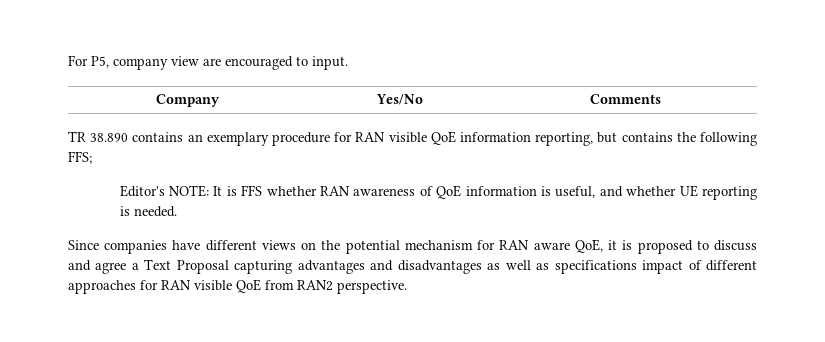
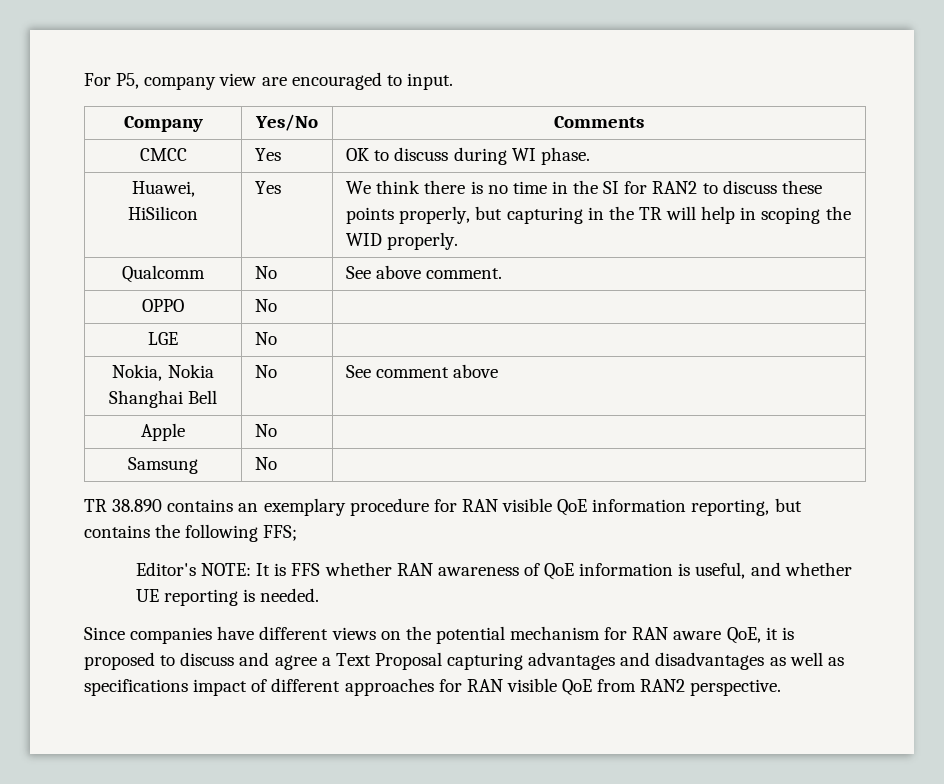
(661, 99) none -> [139,148,187,161] [255,148,282,161] [346,147,590,165] [131,181,195,197] [128,206,198,220] [255,181,282,194] [346,180,822,194] [346,206,851,224] [346,232,459,250] [122,265,205,283] [255,266,278,279] [346,265,503,279] [142,299,184,312] [255,299,278,312] [148,332,178,345] [255,332,278,345] [112,364,214,381] [108,390,218,408] [255,365,278,378] [346,364,499,378] [141,423,185,441] [255,424,278,437] [128,457,198,474] [255,457,278,470] // CMCC | Yes | OK to discuss during WI phase. // Huawei, HiSilicon | Yes | We think there is no time in the SI for RAN2 to discuss these points properly, but capturing in the TR will help in scoping the WID properly. // Qualcomm | No | See above comment. // OPPO | No | // LGE | No | // Nokia, Nokia Shanghai Bell | No | See comment above // Apple | No | // Samsung | No |

